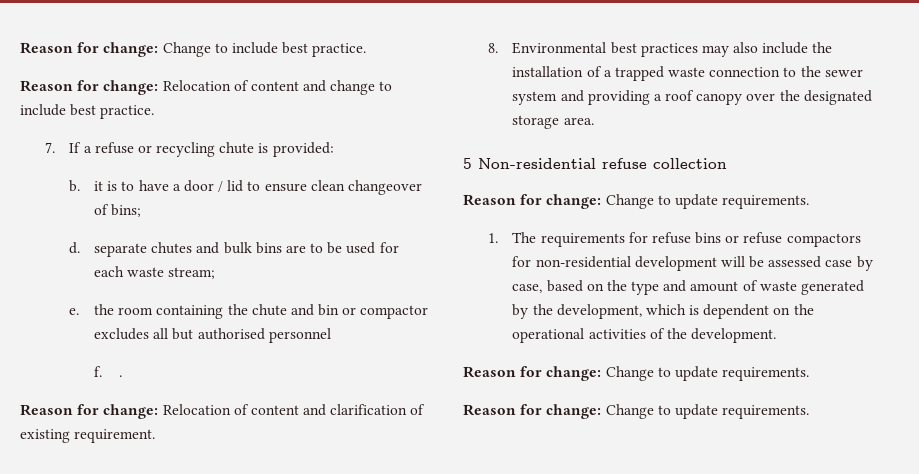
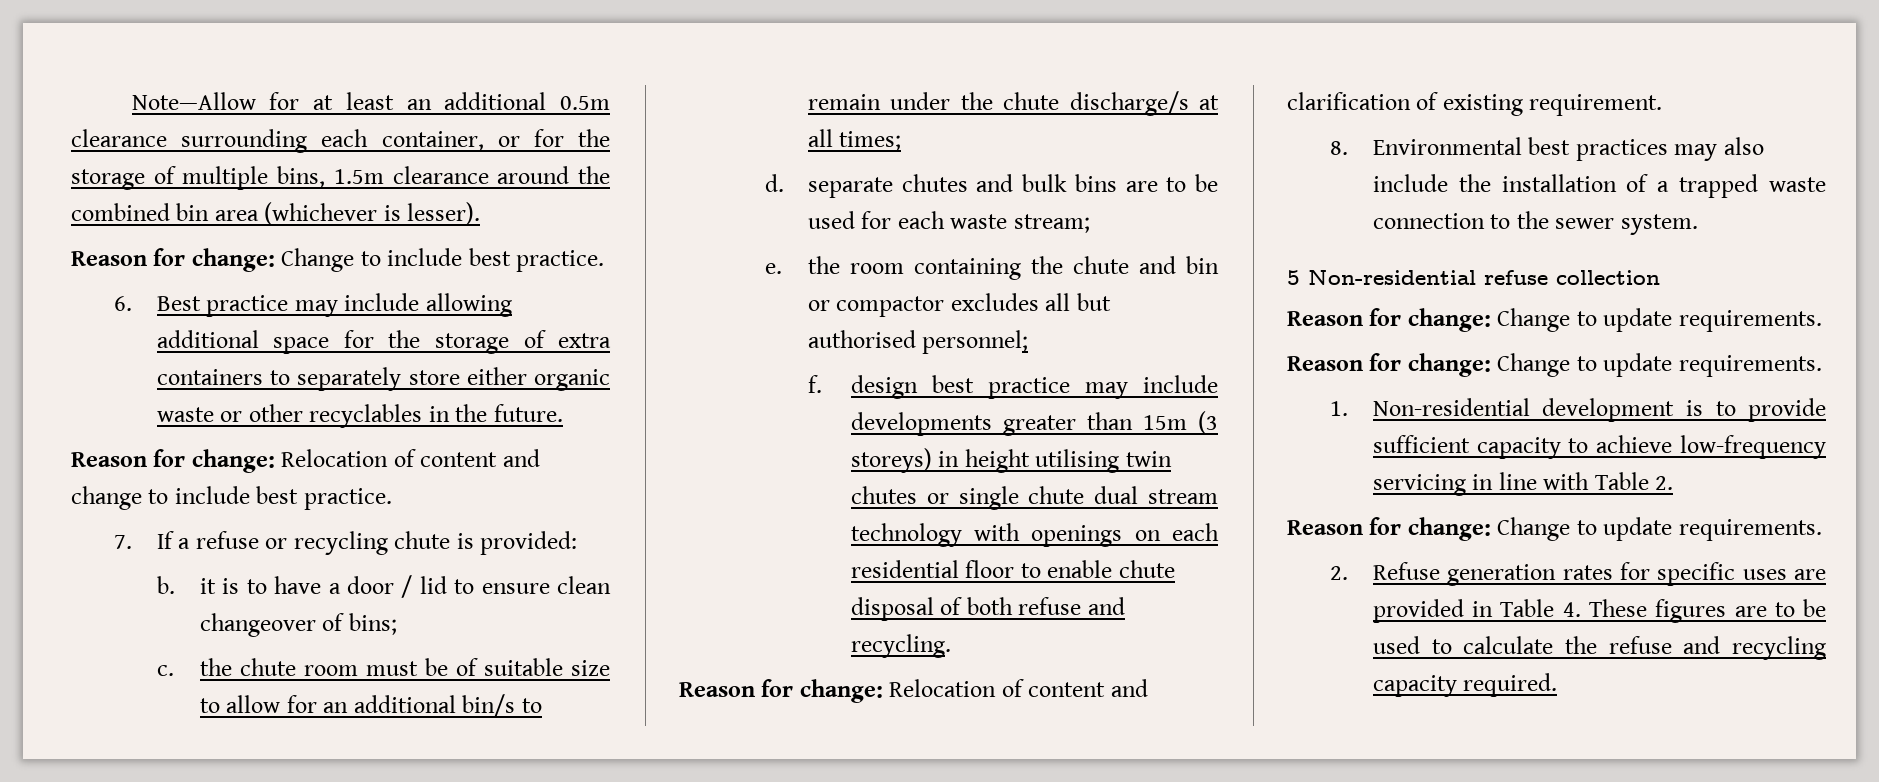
(20, 48) none -> [131,92,611,110] [71,129,611,153] [71,166,610,190] [71,202,481,225] Note—Allow for at least an additional 0.5m clearance surrounding each container, or for the storage of multiple bins, 1.5m clearance around the combined bin area (whichever is lesser). //
(367, 50) none -> [113,293,512,317] [156,330,611,354] [156,367,610,391] [156,404,563,428] // 6. Best practice may include allowing additional space for the storage of extra containers to separately store either organic waste or other recyclables in the future.
(142, 210) none -> [156,658,610,676] [199,694,542,717] [807,91,1219,116] [807,129,902,151] // c. the chute room must be of suitable size to allow for an additional bin/s to remain under the chute discharge/s at all times;
[268,328,331,343] personnel -> [922,330,1029,354] personnel;
[118,375,122,377] . -> [850,375,1218,399] [850,411,1218,436] [850,448,1172,473] [850,486,1218,510] [850,523,1219,547] [850,560,1175,578] [850,597,1125,621] [850,634,951,658] design best practice may include developments greater than 15m (3 storeys) in height utilising twin chutes or single chute dual stream technology with openings on each residential floor to enable chute disposal of both refuse and recycling.
[512,90,872,105] [512,115,594,129] system and providing a roof canopy over the designated storage area. -> [1620,214,1698,235] system.
[487,232,861,247] [512,256,873,271] [512,280,864,295] [512,304,814,319] [512,328,777,343] [463,366,810,381] [463,404,810,419] // 1. The requirements for refuse bins or refuse compactors for non-residential development will be assessed case by case, based on the type and amount of waste generated by the development, which is dependent on the operational activities of the development. // Reason for change: Change to update requirements. // Reason for change: Change to update requirements. -> [1287,353,1822,377] [1329,398,1826,422] [1372,435,1826,459] [1372,472,1674,496] [1287,517,1822,541] [1329,562,1826,586] [1372,599,1826,623] [1372,636,1826,660] [1372,673,1558,697] // Reason for change: Change to update requirements. // 1. Non-residential development is to provide sufficient capacity to achieve low-frequency servicing in line with Table 2. // Reason for change: Change to update requirements. // 2. Refuse generation rates for specific uses are provided in Table 4. These figures are to be used to calculate the refuse and recycling capacity required.

